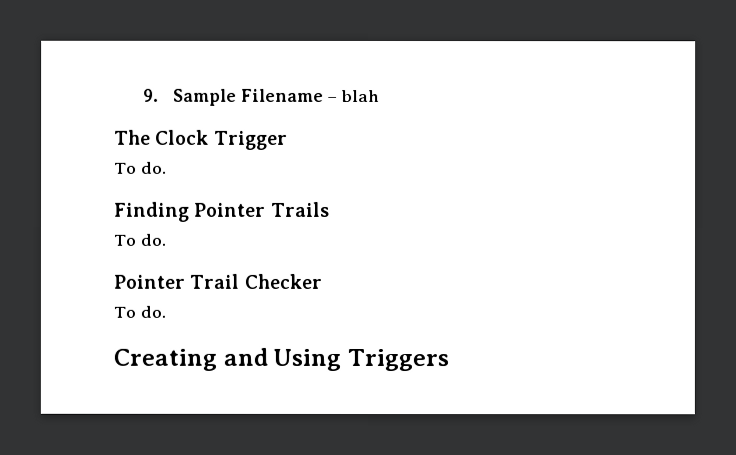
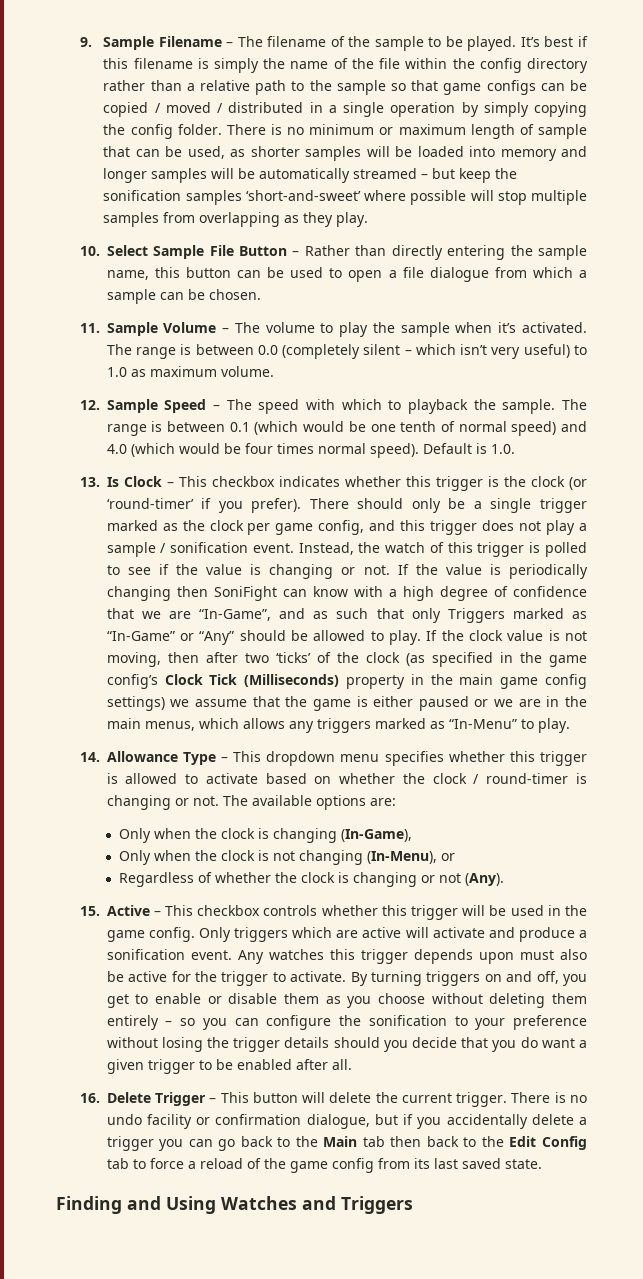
[341,89,381,103] [114,129,288,150] [114,161,167,174] [114,201,330,222] [113,233,166,246] [113,273,322,289] [113,305,166,318] [113,347,342,371] blah // The Clock Trigger // To do. // Finding Pointer Trails // To do. // Pointer Trail Checker // To do. // Creating and Using -> [237,36,589,51] [103,58,588,73] [103,80,588,95] [103,102,587,117] [103,124,588,139] [103,146,587,161] [103,168,518,183] [103,190,587,205] [103,212,369,227] [79,245,587,260] [106,267,587,282] [106,289,261,304] [79,322,588,337] [106,344,587,359] [106,366,274,377] [79,399,587,414] [106,421,588,436] [106,443,515,458] [79,476,587,491] [106,498,587,513] [106,520,588,535] [106,542,588,557] [106,564,588,579] [106,586,587,601] [106,608,588,623] [106,630,587,645] [106,652,588,667] [106,674,588,689] [106,696,588,711] [106,718,570,733] [79,751,587,766] [106,773,587,784] [106,795,396,810] [118,828,412,843] [118,850,455,865] [118,872,504,887] [79,905,588,920] [106,927,588,942] [106,949,587,964] [106,971,588,986] [106,993,587,1008] [106,1015,587,1030] [106,1037,588,1052] [106,1059,352,1074] [79,1092,588,1107] [106,1114,587,1129] [106,1136,587,1151] [106,1158,542,1173] [56,1196,336,1214] The filename of the sample to be played. It’s best if this filename is simply the name of the file within the config directory rather than a relative path to the sample so that game configs can be copied / moved / distributed in a single operation by simply copying the config folder. There is no minimum or maximum length of sample that can be used, as shorter samples will be loaded into memory and longer samples will be automatically streamed – but keep the sonification samples ‘short-and-sweet’ where possible will stop multiple samples from overlapping as they play. // 10. Select Sample File Button – Rather than directly entering the sample name, this button can be used to open a file dialogue from which a sample can be chosen. // 11. Sample Volume – The volume to play the sample when it’s activated. The range is between 0.0 (completely silent – which isn’t very useful) to 1.0 as maximum volume. // 12. Sample Speed – The speed with which to playback the sample. The range is between 0.1 (which would be one tenth of normal speed) and 4.0 (which would be four times normal speed). Default is 1.0. // 13. Is Clock – This checkbox indicates whether this trigger is the clock (or ‘round-timer’ if you prefer). There should only be a single trigger marked as the clock per game config, and this trigger does not play a sample / sonification event. Instead, the watch of this trigger is polled to see if the value is changing or not. If the value is periodically changing then SoniFight can know with a high degree of confidence that we are “In-Game”, and as such that only Triggers marked as “In-Game” or “Any” should be allowed to play. If the clock value is not moving, then after two ‘ticks’ of the clock (as specified in the game config’s Clock Tick (Milliseconds) property in the main game config settings) we assume that the game is either paused or we are in the main menus, which allows any triggers marked as “In-Menu” to play. // 14. Allowance Type – This dropdown menu specifies whether this trigger is allowed to activate based on whether the clock / round-timer is changing or not. The available options are: // Only when the clock is changing (In-Game), // Only when the clock is not changing (In-Menu), or // Regardless of whether the clock is changing or not (Any). // 15. Active – This checkbox controls whether this trigger will be used in the game config. Only triggers which are active will activate and produce a sonification event. Any watches this trigger depends upon must also be active for the trigger to activate. By turning triggers on and off, you get to enable or disable them as you choose without deleting them entirely – so you can configure the sonification to your preference without losing the trigger details should you decide that you do want a given trigger to be enabled after all. // 16. Delete Trigger – This button will delete the current trigger. There is no undo facility or confirmation dialogue, but if you accidentally delete a trigger you can go back to the Main tab then back to the Edit Config tab to force a reload of the game config from its last saved state. // Finding and Using Watches and

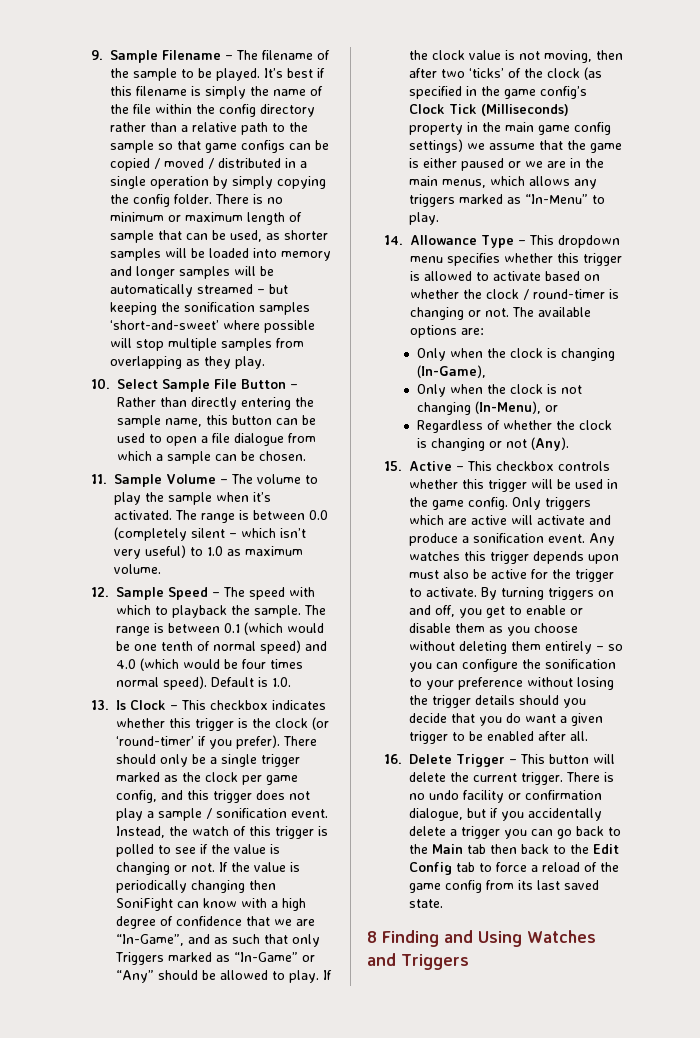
[459,168,492,183] keep -> [110,302,158,315] keeping
(542, 1164) none -> [367,931,377,943] 8

